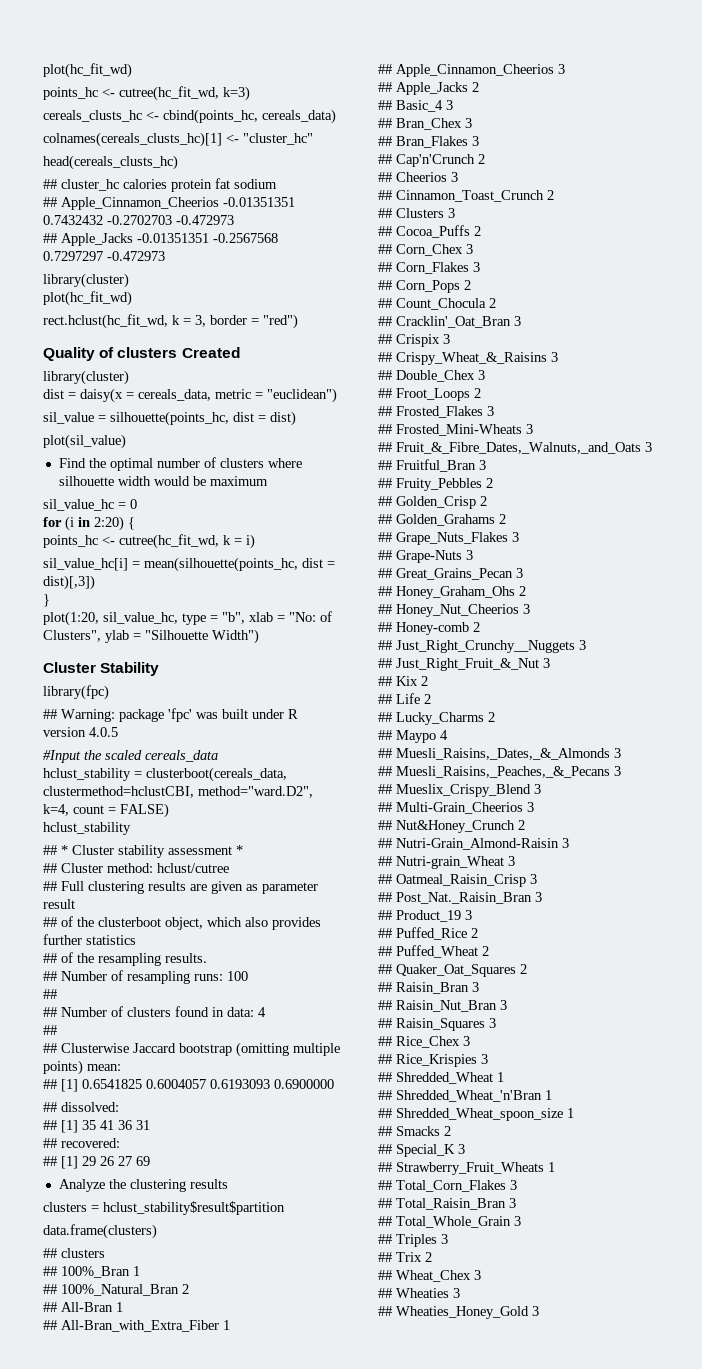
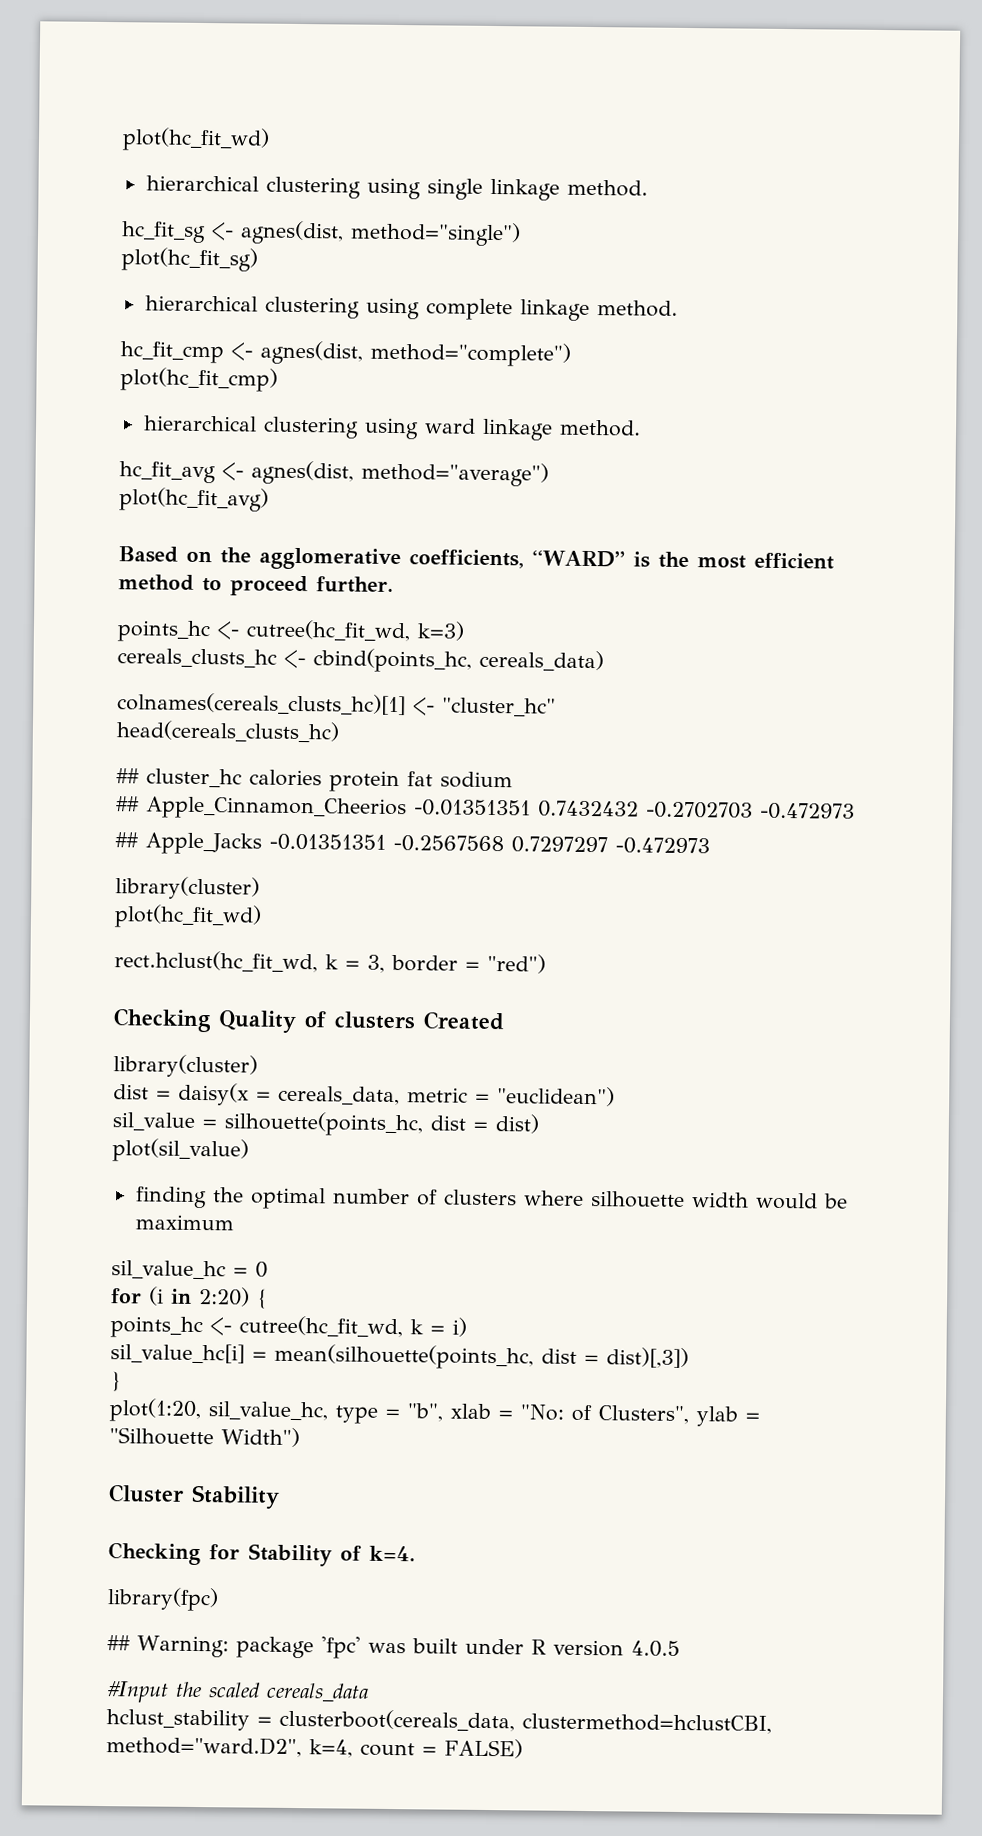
[43,63,132,78] plot(hc_fit_wd) -> [122,127,270,152] [145,175,648,201] [121,220,521,247] [121,247,258,272] [144,295,678,321] [120,340,571,367] [120,367,278,392] [143,415,641,441] [119,460,549,487] [119,487,269,512] [118,546,834,571] [118,574,394,597] plot(hc_fit_wd) // hierarchical clustering using single linkage method. // hc_fit_sg <- agnes(dist, method="single") // plot(hc_fit_sg) // hierarchical clustering using complete linkage method. // hc_fit_cmp <- agnes(dist, method="complete") // plot(hc_fit_cmp) // hierarchical clustering using ward linkage method. // hc_fit_avg <- agnes(dist, method="average") // plot(hc_fit_avg) // Based on the agglomerative coefficients, “WARD” is the most efficient method to proceed further.
(298, 321) none -> [113,1008,212,1033] Checking
[58,458,86,468] Find -> [135,1186,207,1209] finding
(160, 669) none -> [108,1542,416,1567] // Checking for Stability of k=4.
[43,822,131,835] [43,845,243,858] [43,863,229,873] [43,881,318,894] [43,899,75,909] [43,916,321,930] [43,934,136,945] [43,952,207,966] [43,970,248,984] [43,989,57,999] [43,1006,266,1017] [43,1025,57,1035] [43,1042,340,1057] [43,1060,121,1075] [43,1079,334,1092] [43,1102,119,1112] [43,1120,150,1133] [43,1138,120,1148] [43,1156,150,1169] [58,1179,228,1192] [43,1201,285,1215] [43,1224,157,1239] [43,1248,105,1258] [43,1266,140,1278] [43,1284,189,1296] [43,1302,123,1312] [43,1320,230,1332] [378,64,565,77] [378,82,479,95] [378,100,453,112] [378,118,472,130] [378,136,479,148] [378,154,485,167] [378,172,458,182] [378,190,554,202] [378,208,455,218] [378,225,481,238] [378,244,473,256] [378,262,480,274] [378,280,471,293] [378,298,496,310] [378,316,521,328] [378,334,450,347] [378,352,558,365] [378,370,485,382] [378,388,481,401] [378,406,494,418] [378,424,533,436] [378,442,652,454] [378,459,486,472] [378,478,493,491] [378,496,487,509] [378,514,506,526] [378,532,519,545] [378,550,473,563] [378,568,523,580] [378,586,526,599] [378,604,530,617] [378,622,480,635] [378,640,586,653] [378,658,550,671] [378,676,428,686] [378,693,431,704] [378,712,495,725] [378,730,448,743] [378,748,621,760] [378,766,621,778] [378,784,541,797] [378,802,534,814] [378,820,525,833] [378,838,569,850] [378,856,515,869] [378,874,537,887] [378,892,542,904] [378,910,472,922] [378,927,478,940] [378,945,489,958] [378,964,527,977] [378,982,479,994] [378,1000,507,1012] [378,1018,496,1031] [378,1036,470,1048] [378,1054,488,1067] [378,1072,504,1084] [378,1090,552,1102] [378,1108,574,1121] [378,1126,451,1136] [378,1144,465,1157] [378,1162,555,1175] [378,1180,517,1192] [378,1198,516,1210] [378,1216,521,1228] [378,1234,448,1247] [378,1252,432,1262] [378,1270,481,1282] [378,1288,460,1298] [378,1306,539,1319] // hclust_stability // ## * Cluster stability assessment * // ## Cluster method: hclust/cutree // ## Full clustering results are given as parameter result // ## of the clusterboot object, which also provides further statistics // ## of the resampling results. // ## Number of resampling runs: 100 // ## // ## Number of clusters found in data: 4 // ## // ## Clusterwise Jaccard bootstrap (omitting multiple points) mean: // ## [1] 0.6541825 0.6004057 0.6193093 0.6900000 // ## dissolved: // ## [1] 35 41 36 31 // ## recovered: // ## [1] 29 26 27 69 // Analyze the clustering results // clusters = hclust_stability$result$partition // data.frame(clusters) // ## clusters // ## 100%_Bran 1 // ## 100%_Natural_Bran 2 // ## All-Bran 1 // ## All-Bran_with_Extra_Fiber 1 // ## Apple_Cinnamon_Cheerios 3 // ## Apple_Jacks 2 // ## Basic_4 3 // ## Bran_Chex 3 // ## Bran_Flakes 3 // ## Cap'n'Crunch 2 // ## Cheerios 3 // ## Cinnamon_Toast_Crunch 2 // ## Clusters 3 // ## Cocoa_Puffs 2 // ## Corn_Chex 3 // ## Corn_Flakes 3 // ## Corn_Pops 2 // ## Count_Chocula 2 // ## Cracklin'_Oat_Bran 3 // ## Crispix 3 // ## Crispy_Wheat_&_Raisins 3 // ## Double_Chex 3 // ## Froot_Loops 2 // ## Frosted_Flakes 3 // ## Frosted_Mini-Wheats 3 // ## Fruit_&_Fibre_Dates,_Walnuts,_and_Oats 3 // ## Fruitful_Bran 3 // ## Fruity_Pebbles 2 // ## Golden_Crisp 2 // ## Golden_Grahams 2 // ## Grape_Nuts_Flakes 3 // ## Grape-Nuts 3 // ## Great_Grains_Pecan 3 // ## Honey_Graham_Ohs 2 // ## Honey_Nut_Cheerios 3 // ## Honey-comb 2 // ## Just_Right_Crunchy__Nuggets 3 // ## Just_Right_Fruit_&_Nut 3 // ## Kix 2 // ## Life 2 // ## Lucky_Charms 2 // ## Maypo 4 // ## Muesli_Raisins,_Dates,_&_Almonds 3 // ## Muesli_Raisins,_Peaches,_&_Pecans 3 // ## Mueslix_Crispy_Blend 3 // ## Multi-Grain_Cheerios 3 // ## Nut&Honey_Crunch 2 // ## Nutri-Grain_Almond-Raisin 3 // ## Nutri-grain_Wheat 3 // ## Oatmeal_Raisin_Crisp 3 // ## Post_Nat._Raisin_Bran 3 // ## Product_19 3 // ## Puffed_Rice 2 // ## Puffed_Wheat 2 // ## Quaker_Oat_Squares 2 // ## Raisin_Bran 3 // ## Raisin_Nut_Bran 3 // ## Raisin_Squares 3 // ## Rice_Chex 3 // ## Rice_Krispies 3 // ## Shredded_Wheat 1 // ## Shredded_Wheat_'n'Bran 1 // ## Shredded_Wheat_spoon_size 1 // ## Smacks 2 // ## Special_K 3 // ## Strawberry_Fruit_Wheats 1 // ## Total_Corn_Flakes 3 // ## Total_Raisin_Bran 3 // ## Total_Whole_Grain 3 // ## Triples 3 // ## Trix 2 // ## Wheat_Chex 3 // ## Wheaties 3 // ## Wheaties_Honey_Gold 3 -> (523, 1748) none

